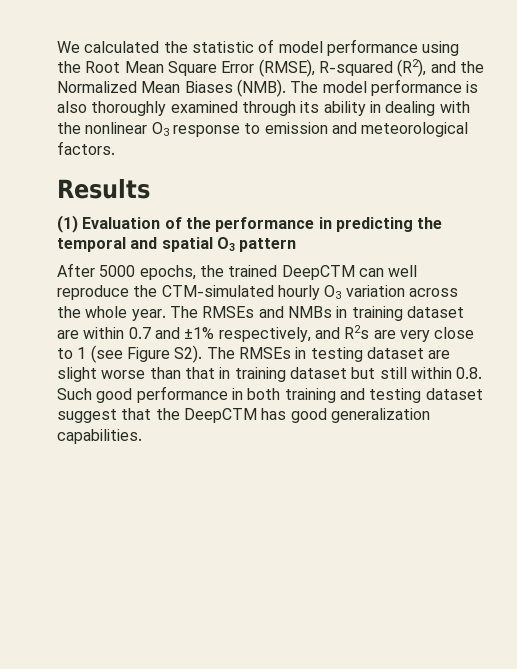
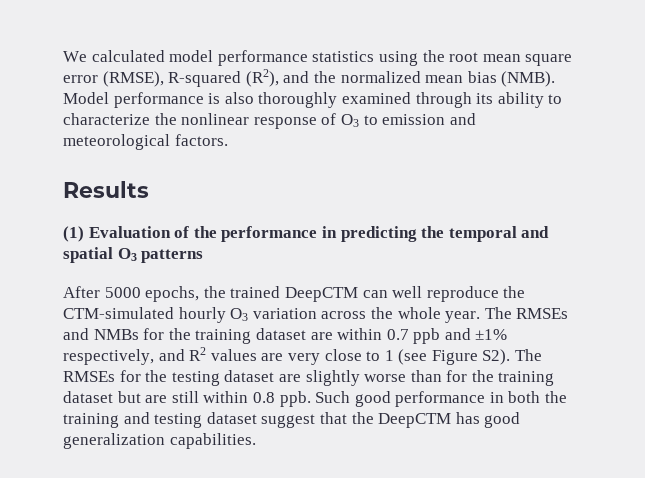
[163,39,418,56] the statistic of model performance -> [169,50,375,66] model performance statistics
[85,61,255,76] Root Mean Square Error -> [449,52,573,66] [63,75,98,83] root mean square error
[57,79,367,97] Normalized Mean Biases (NMB). The model -> [340,71,556,87] [63,92,109,104] normalized mean bias (NMB). Model
[369,101,470,116] [57,122,240,137] in dealing with the nonlinear O3 response -> [548,94,563,104] [63,113,359,129] to characterize the nonlinear response of O3
[239,238,297,252] pattern -> [141,249,204,263] patterns
[336,306,348,318] in -> [143,328,191,340] for the
(151, 333) none -> [413,328,441,344] ppb
[344,325,370,339] R2s -> [189,347,257,361] R2 values
[295,347,307,359] in -> [119,370,168,382] for the
[57,367,97,382] slight -> [305,370,360,386] slightly
[184,367,231,379] that in -> [446,370,494,382] for the
(376, 373) none -> [145,395,168,403] are
[456,367,483,379] 0.8. -> [252,391,311,407] 0.8 ppb.
(281, 394) none -> [545,391,568,403] the

